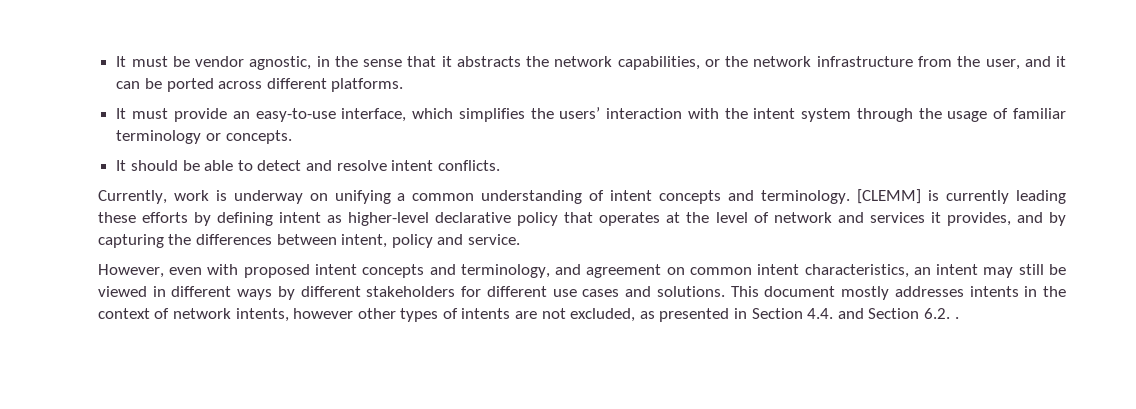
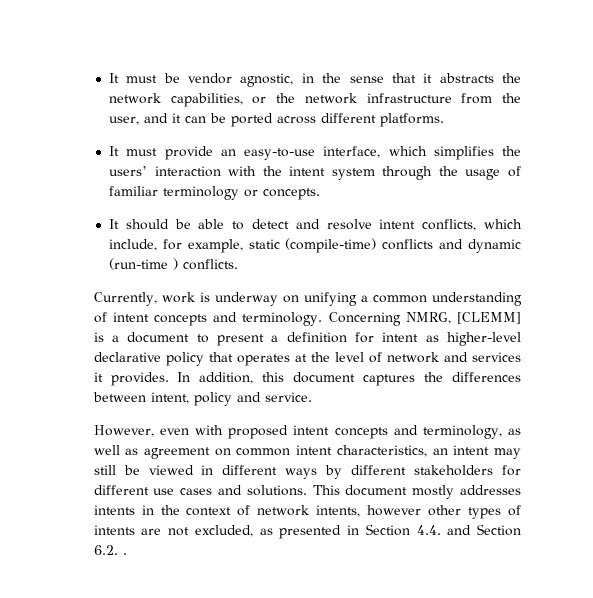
(434, 165) none -> [422,219,522,231] [109,238,521,253] [109,258,179,270] conflicts, which include, for example, static (compile-time) conflicts and dynamic (run-time )
[857,189,1066,204] [97,212,273,226] [CLEMM] is currently leading these efforts by defining -> [328,312,521,326] [93,332,374,346] Concerning NMRG, [CLEMM] is a document to present a definition for
[946,212,1066,226] [97,234,164,248] provides, and by capturing -> [110,372,416,386] provides. In addition, this document captures
[555,264,582,275] and -> [508,428,521,435] [93,445,139,455] as well as

